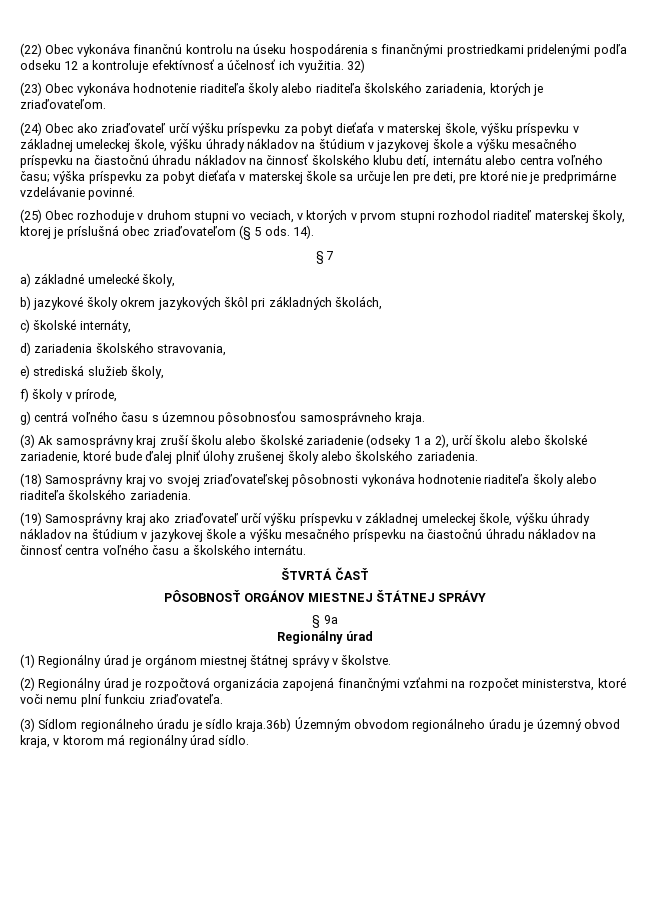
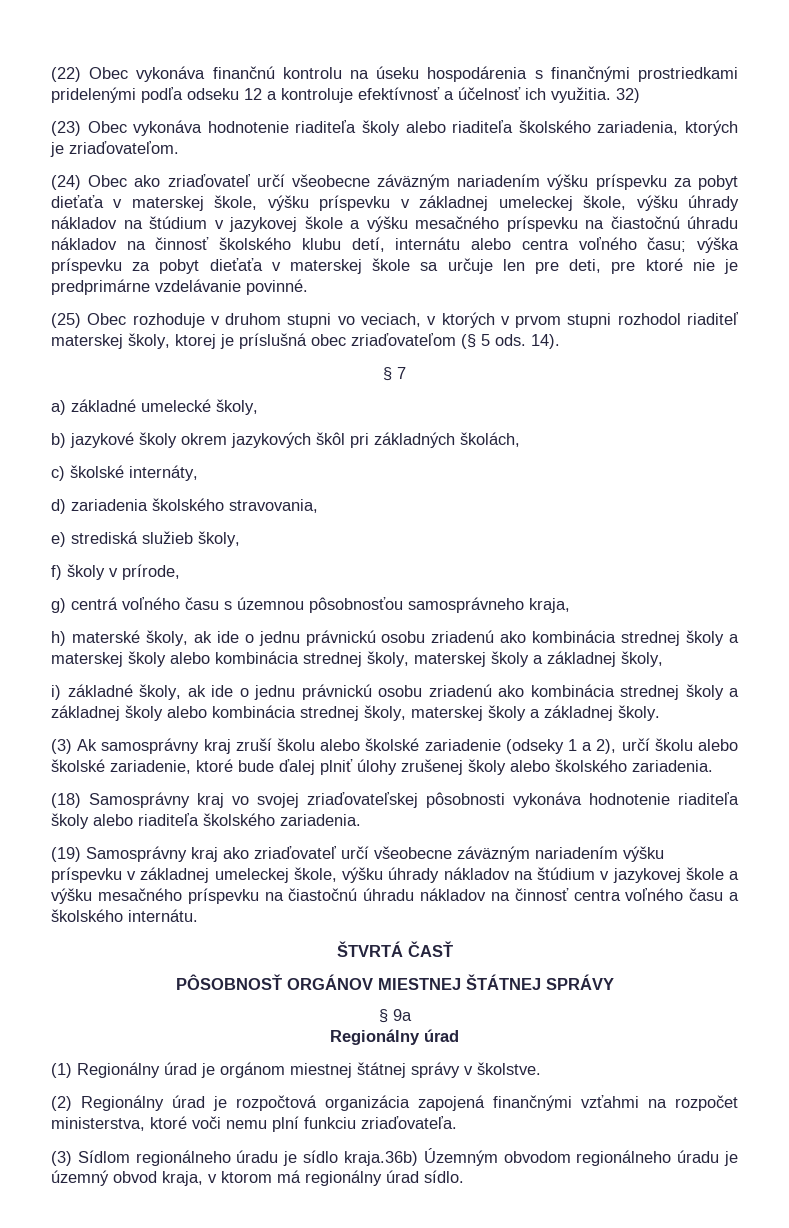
(190, 128) none -> [291,174,541,190] všeobecne záväzným nariadením
[395,412,425,425] kraja. -> [529,598,570,613] [51,630,740,646] [51,651,663,667] [51,684,739,700] [51,705,660,721] kraja, // h) materské školy, ak ide o jednu právnickú osobu zriadenú ako kombinácia strednej školy a materskej školy alebo kombinácia strednej školy, materskej školy a základnej školy, // i) základné školy, ak ide o jednu právnickú osobu zriadenú ako kombinácia strednej školy a základnej školy alebo kombinácia strednej školy, materskej školy a základnej školy.
(262, 518) none -> [374,846,618,862] všeobecne záväzným nariadením

